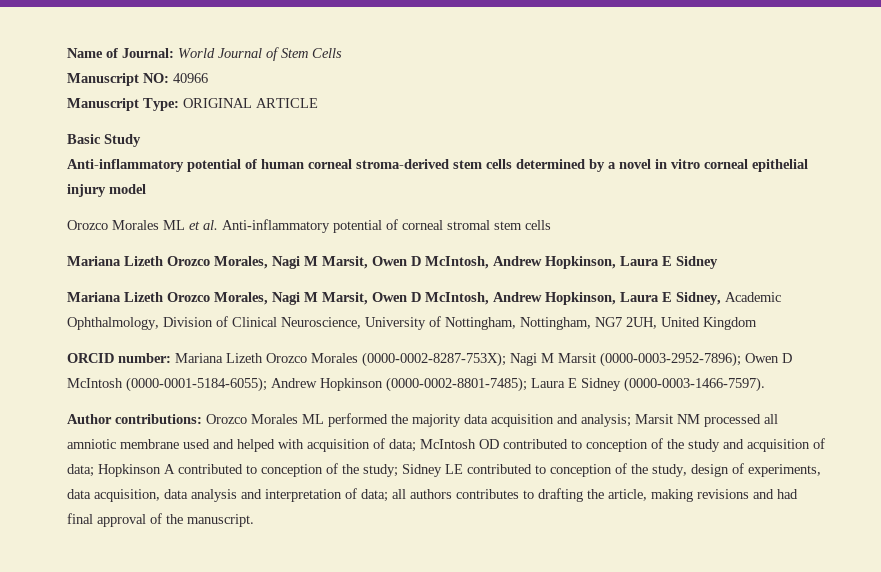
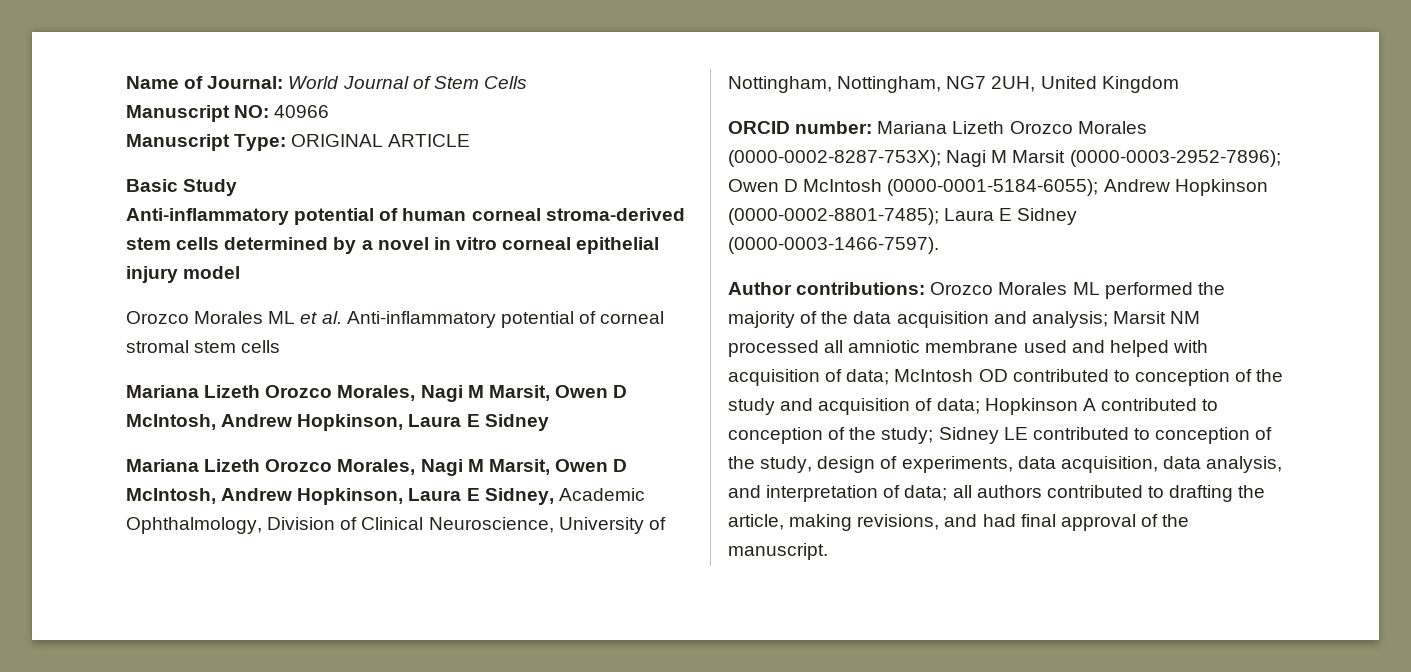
(461, 420) none -> [800,311,849,324] of the
[191,489,237,502] analysis -> [1206,456,1283,473] analysis,
[456,489,519,499] contributes -> [1046,485,1143,498] contributed
[697,489,749,499] revisions -> [857,514,940,530] revisions,

